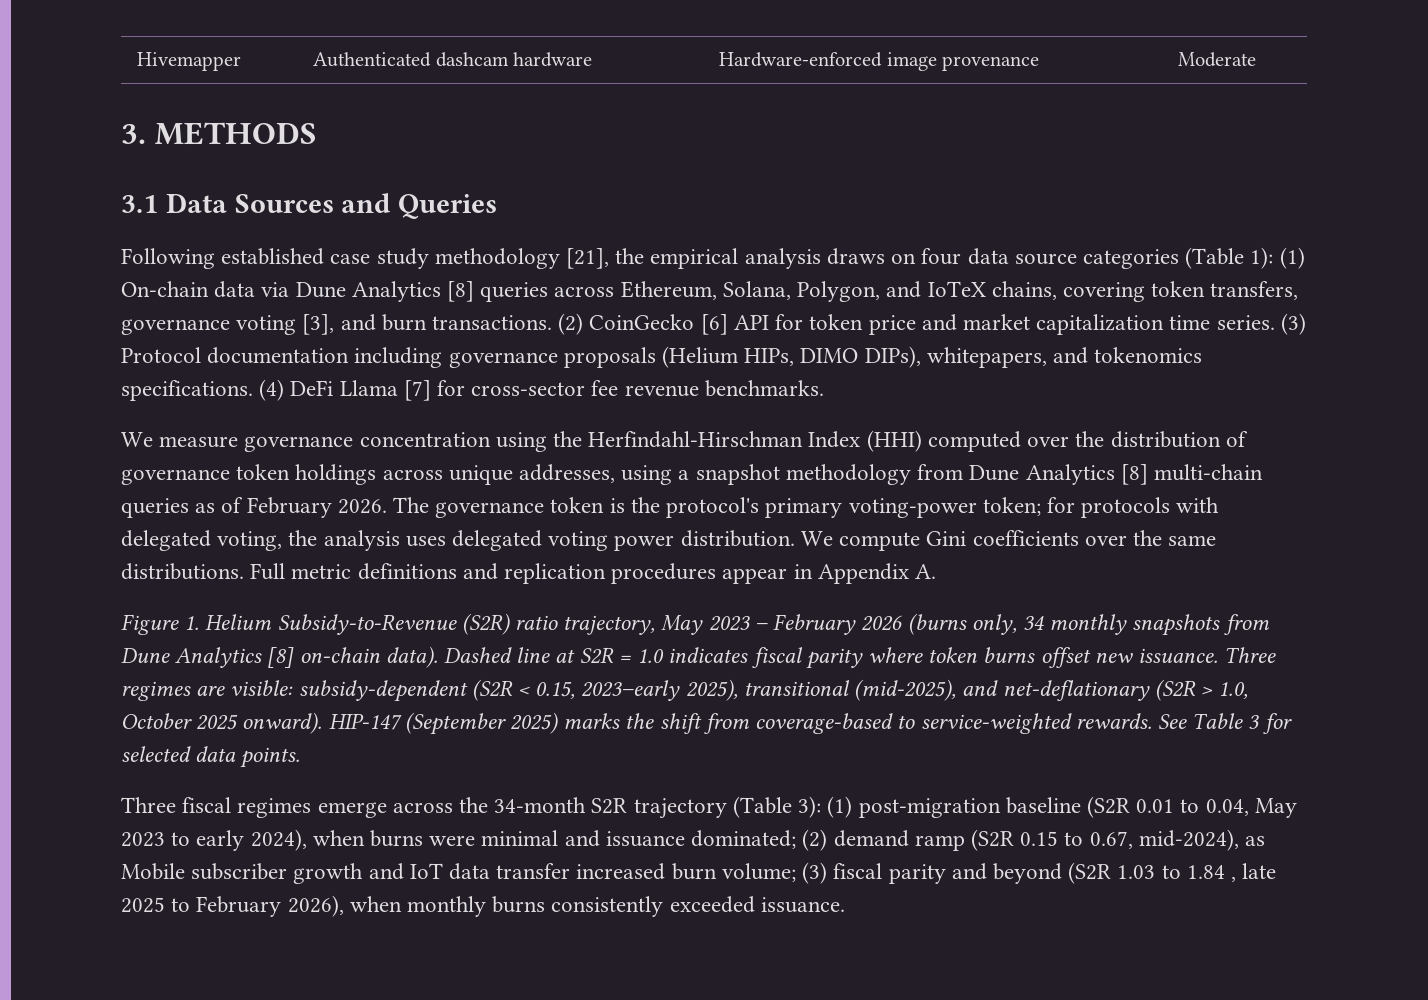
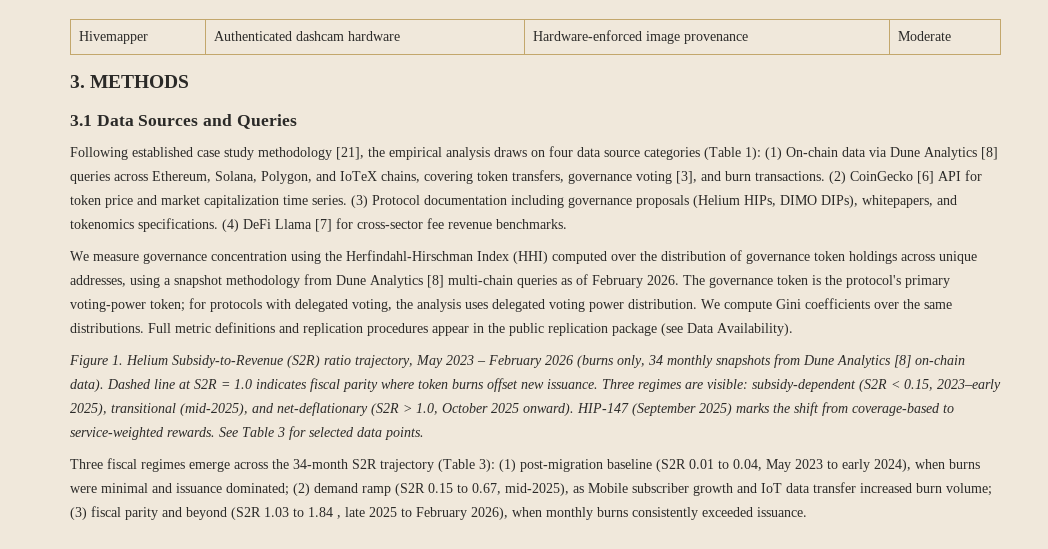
[817,563,937,584] Appendix A. -> [488,323,793,336] the public replication package (see Data Availability).
[1138,829,1239,851] mid-2024), -> [505,483,569,496] mid-2025),

